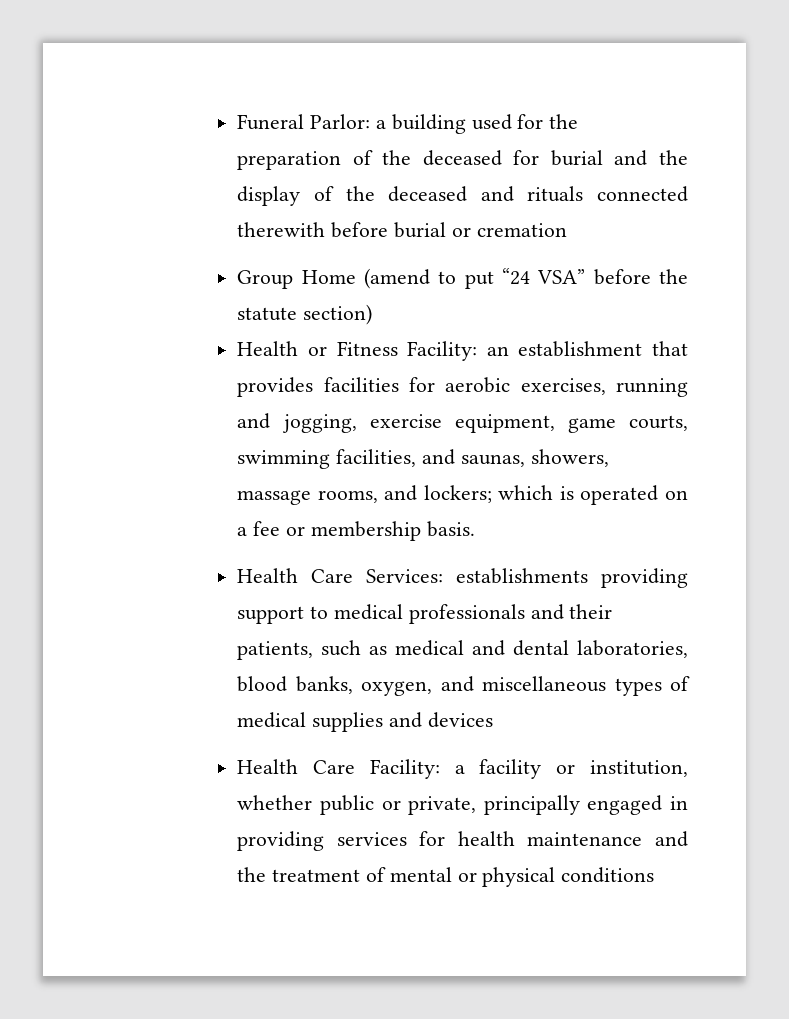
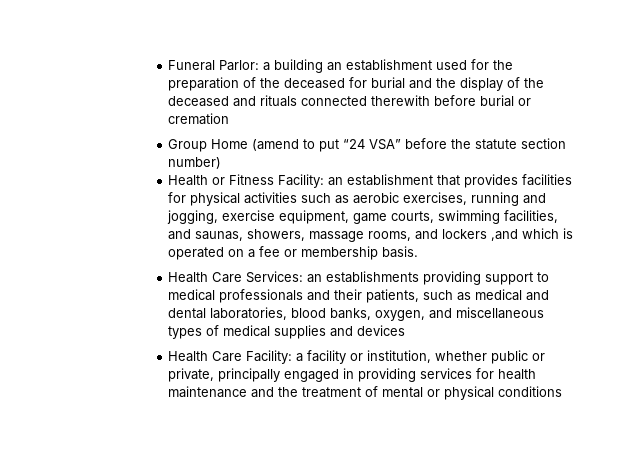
(466, 124) none -> [327,59,433,71] an establishment
[303,304,373,325] section) -> [521,138,567,149] [168,157,222,169] section number)
(436, 384) none -> [190,192,350,206] physical activities such as
[423,485,492,503] lockers; -> [442,229,519,241] lockers ,and
(444, 576) none -> [307,274,323,283] an

